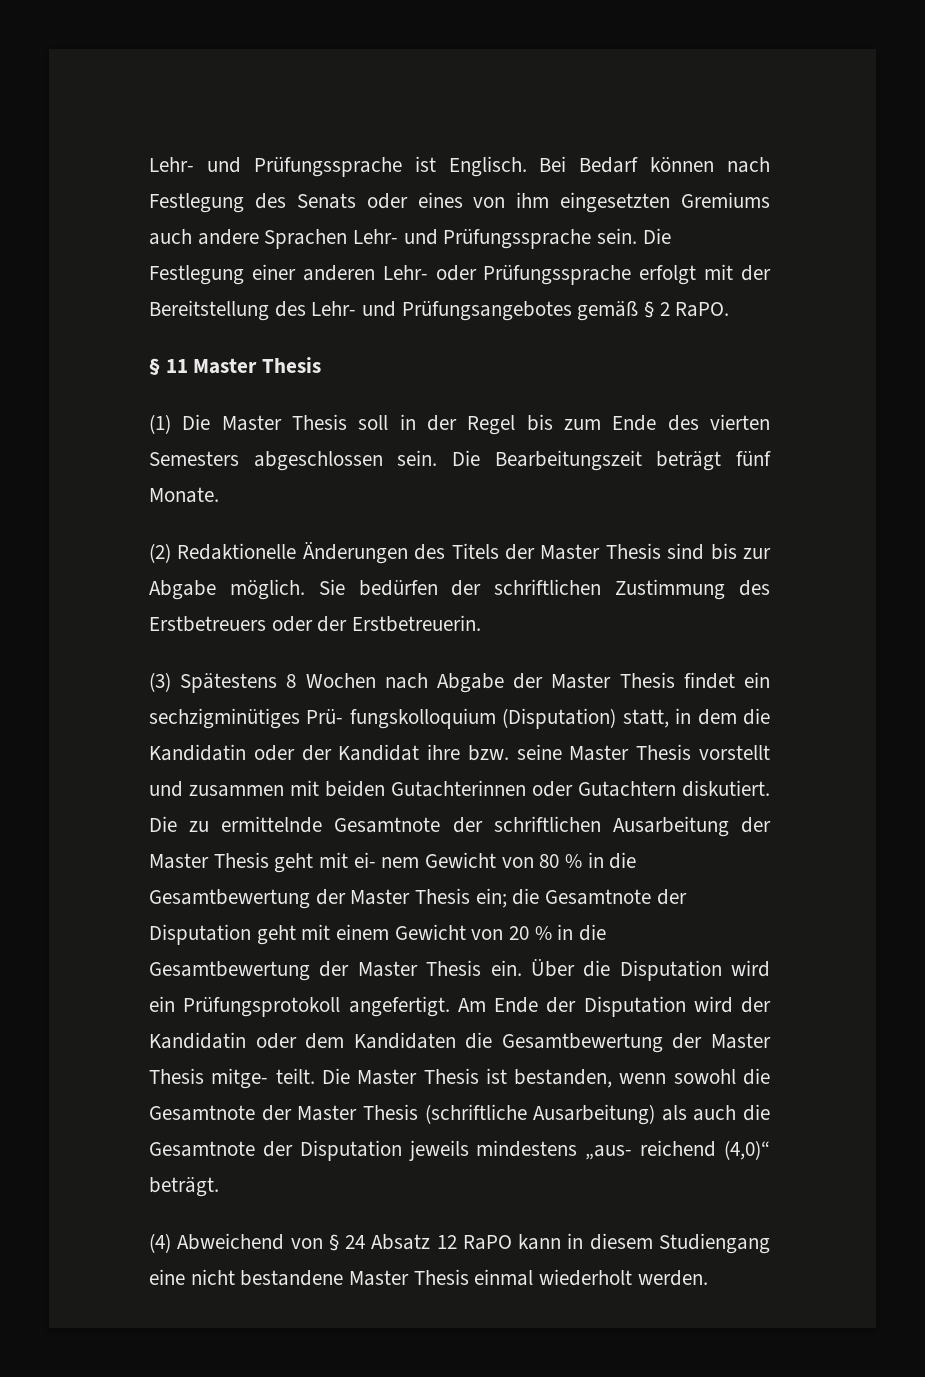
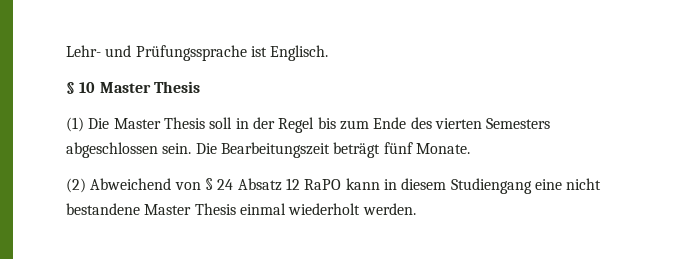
[539,156,770,173] [149,192,770,213] [149,228,671,249] [149,264,771,285] [149,300,730,321] [149,358,188,375] Bei Bedarf können nach Festlegung des Senats oder eines von ihm eingesetzten Gremiums auch andere Sprachen Lehr- und Prüfungssprache sein. Die Festlegung einer anderen Lehr- oder Prüfungssprache erfolgt mit der Bereitstellung des Lehr- und Prüfungsangebotes gemäß § 2 RaPO. // § 11 -> [66,82,96,94] // § 10
[177,541,771,564] [149,579,770,600] [149,615,482,632] [149,672,770,693] [149,708,771,729] [149,744,770,761] [149,780,770,797] [149,816,771,837] [149,852,637,873] [149,888,687,909] [149,924,607,945] [149,958,770,981] [149,996,771,1017] [149,1032,771,1053] [149,1068,770,1089] [149,1104,770,1125] [149,1140,770,1161] [149,1177,219,1197] [149,1233,171,1253] Redaktionelle Änderungen des Titels der Master Thesis sind bis zur Abgabe möglich. Sie bedürfen der schriftlichen Zustimmung des Erstbetreuers oder der Erstbetreuerin. // (3) Spätestens 8 Wochen nach Abgabe der Master Thesis findet ein sechzigminütiges Prü- fungskolloquium (Disputation) statt, in dem die Kandidatin oder der Kandidat ihre bzw. seine Master Thesis vorstellt und zusammen mit beiden Gutachterinnen oder Gutachtern diskutiert. Die zu ermittelnde Gesamtnote der schriftlichen Ausarbeitung der Master Thesis geht mit ei- nem Gewicht von 80 % in die Gesamtbewertung der Master Thesis ein; die Gesamtnote der Disputation geht mit einem Gewicht von 20 % in die Gesamtbewertung der Master Thesis ein. Über die Disputation wird ein Prüfungsprotokoll angefertigt. Am Ende der Disputation wird der Kandidatin oder dem Kandidaten die Gesamtbewertung der Master Thesis mitge- teilt. Die Master Thesis ist bestanden, wenn sowohl die Gesamtnote der Master Thesis (schriftliche Ausarbeitung) als auch die Gesamtnote der Disputation jeweils mindestens „aus- reichend (4,0)“ beträgt. // (4) -> (86, 185) none

